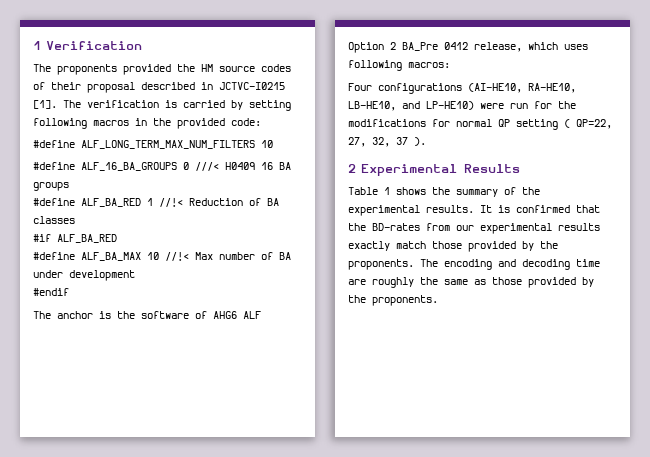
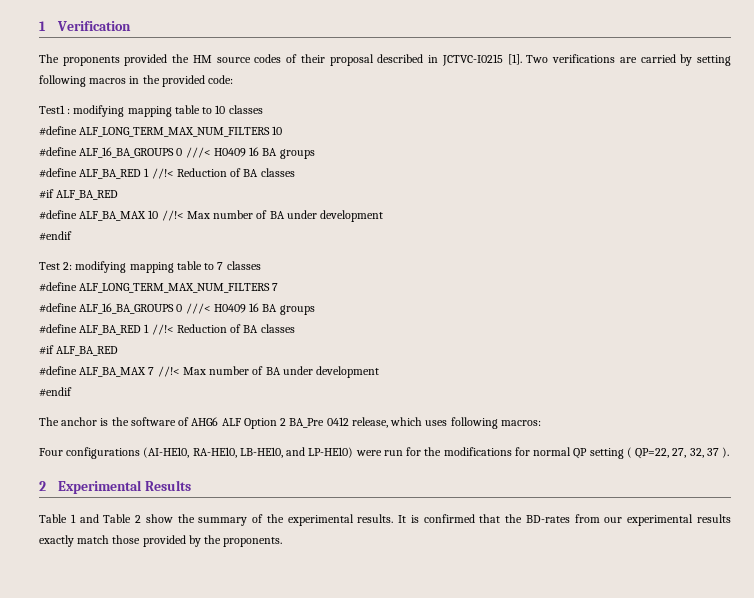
[63,100,177,108] The verification is -> [526,54,637,63] Two verifications are
(261, 122) none -> [39,105,263,117] // Test1 : modifying mapping table to 10 classes
(69, 292) none -> [39,261,261,273] [39,282,279,293] [39,303,315,315] [39,324,295,335] [39,345,119,356] [39,366,380,378] [39,387,72,397] // Test 2: modifying mapping table to 7 classes // #define ALF_LONG_TERM_MAX_NUM_FILTERS 7 // #define ALF_16_BA_GROUPS 0 ///< H0409 16 BA groups // #define ALF_BA_RED 1 //!< Reduction of BA classes // #if ALF_BA_RED // #define ALF_BA_MAX 7 //!< Max number of BA under development // #endif
[396,187,426,195] shows -> [79,514,173,523] and Table 2 show
[420,259,600,270] [348,277,594,288] [348,295,438,306] The encoding and decoding time are roughly the same as those provided by the proponents. -> (283, 542) none

